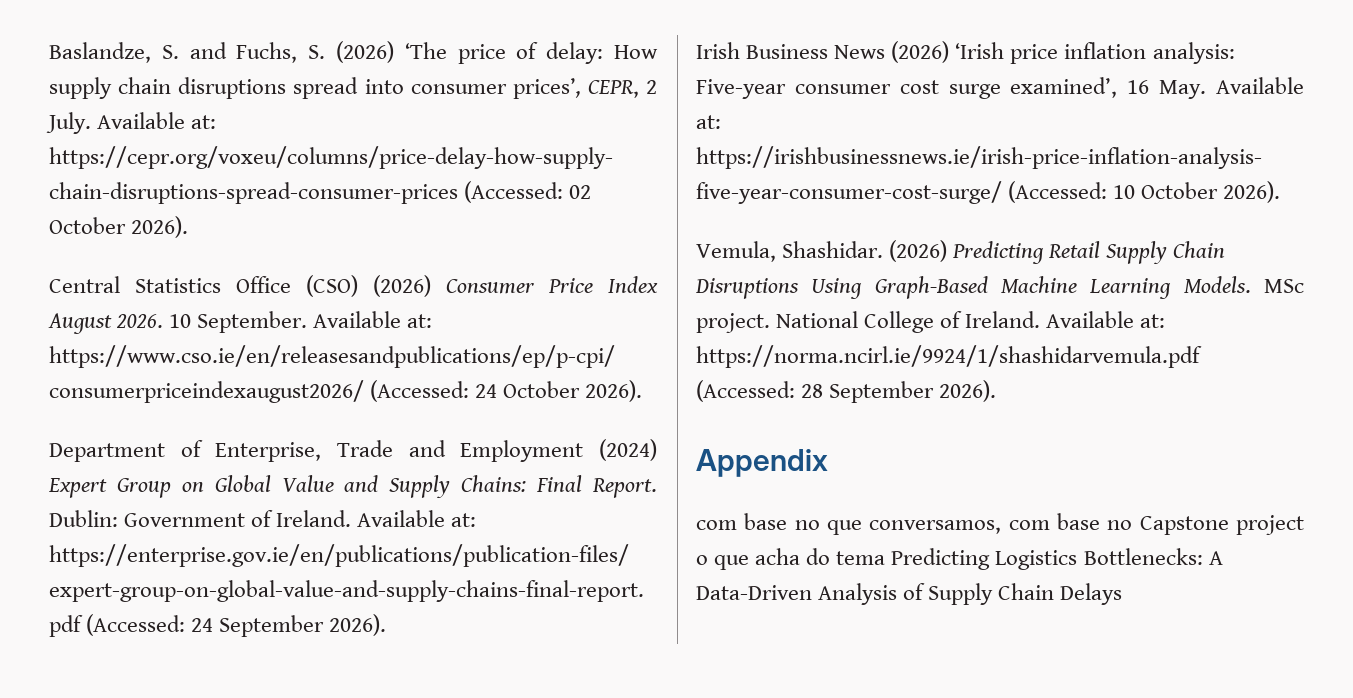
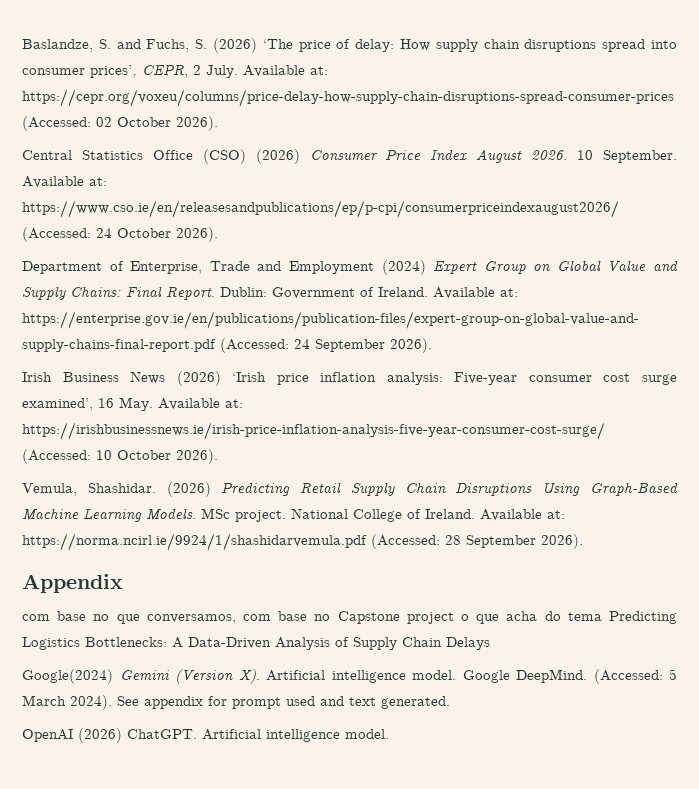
(1123, 594) none -> [22,669,677,684] [22,695,450,710] [22,728,389,743] // Google(2024) Gemini (Version X). Artificial intelligence model. Google DeepMind. (Accessed: 5 March 2024). See appendix for prompt used and text generated. // OpenAI (2026) ChatGPT. Artificial intelligence model.

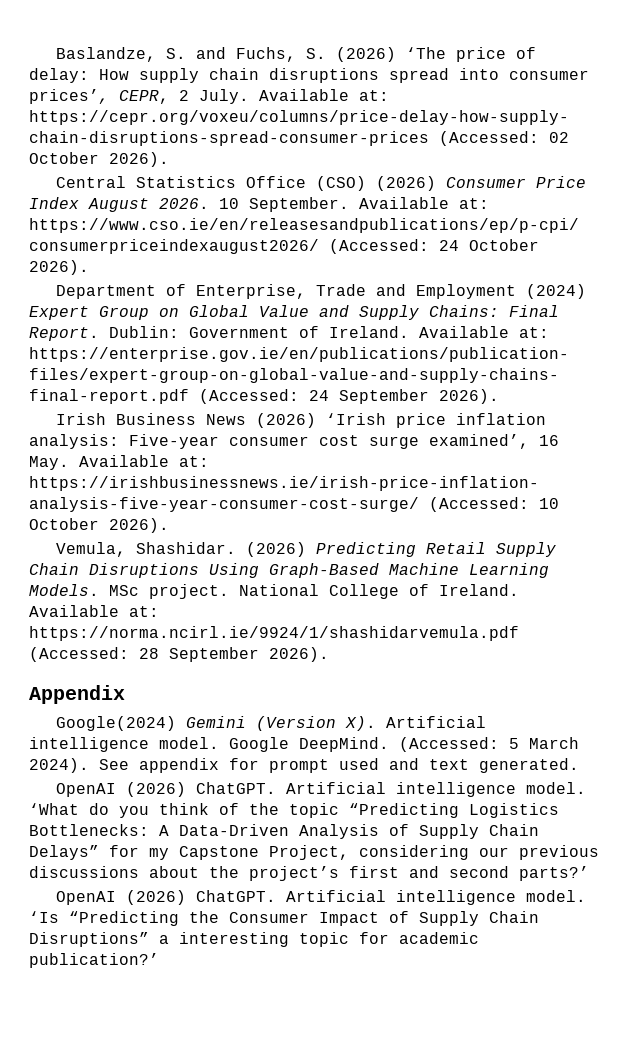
[22,611,677,624] [22,637,490,650] // com base no que conversamos, com base no Capstone project o que acha do tema Predicting Logistics Bottlenecks: A Data-Driven Analysis of Supply Chain Delays -> (125, 694) none
(389, 734) none -> [29,803,559,818] [29,824,539,839] [29,845,599,860] [29,866,589,881] [56,890,587,905] [29,911,539,926] [29,932,479,947] [29,953,159,968] ‘What do you think of the topic “Predicting Logistics Bottlenecks: A Data-Driven Analysis of Supply Chain Delays” for my Capstone Project, considering our previous discussions about the project’s first and second parts?’ // OpenAI (2026) ChatGPT. Artificial intelligence model. ‘Is “Predicting the Consumer Impact of Supply Chain Disruptions” a interesting topic for academic publication?’

